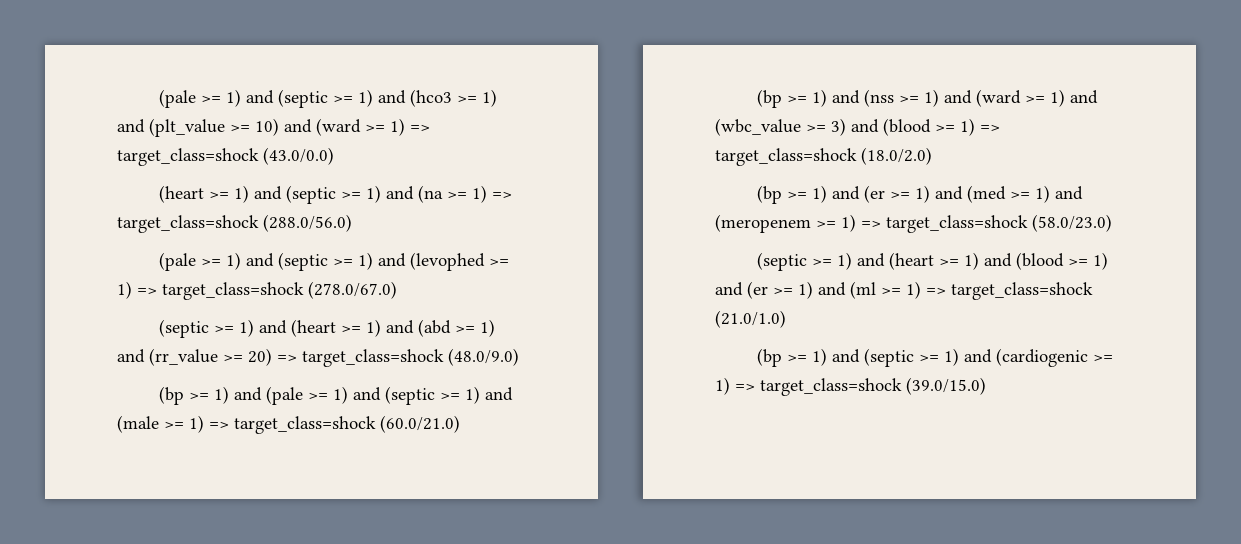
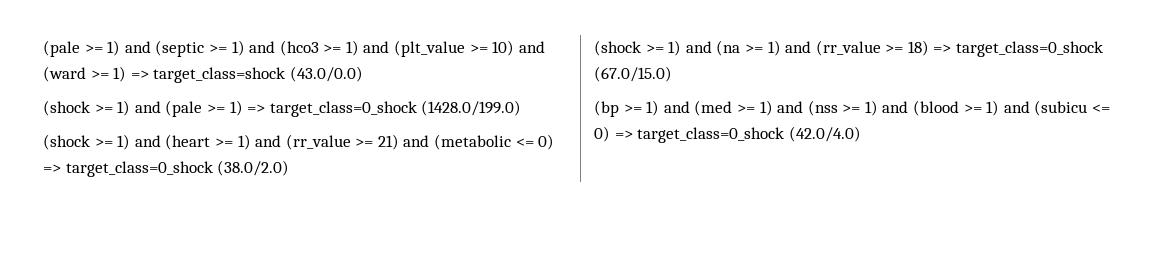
[158,185,512,204] [117,214,352,233] [158,252,509,271] [117,281,397,300] [158,319,495,338] [117,348,519,367] [158,386,513,405] [117,415,460,434] [756,89,782,108] (heart >= 1) and (septic >= 1) and (na >= 1) => target_class=shock (288.0/56.0) // (pale >= 1) and (septic >= 1) and (levophed >= 1) => target_class=shock (278.0/67.0) // (septic >= 1) and (heart >= 1) and (abd >= 1) and (rr_value >= 20) => target_class=shock (48.0/9.0) // (bp >= 1) and (pale >= 1) and (septic >= 1) and (male >= 1) => target_class=shock (60.0/21.0) // (bp -> [43,100,522,117] [43,134,555,150] [43,160,290,177] [594,40,1104,57] [594,66,672,82] [594,100,733,117] (shock >= 1) and (pale >= 1) => target_class=0_shock (1428.0/199.0) // (shock >= 1) and (heart >= 1) and (rr_value >= 21) and (metabolic <= 0) => target_class=0_shock (38.0/2.0) // (shock >= 1) and (na >= 1) and (rr_value >= 18) => target_class=0_shock (67.0/15.0) // (bp >= 1) and (med
[975,89,1098,107] [715,118,1000,136] [715,147,932,166] [756,185,1083,204] [715,214,1112,233] [756,252,1108,271] [715,281,1093,300] [715,310,786,328] [756,348,1113,367] [715,377,986,396] (ward >= 1) and (wbc_value >= 3) and (blood >= 1) => target_class=shock (18.0/2.0) // (bp >= 1) and (er >= 1) and (med >= 1) and (meropenem >= 1) => target_class=shock (58.0/23.0) // (septic >= 1) and (heart >= 1) and (blood >= 1) and (er >= 1) and (ml >= 1) => target_class=shock (21.0/1.0) // (bp >= 1) and (septic >= 1) and (cardiogenic >= 1) => target_class=shock (39.0/15.0) -> [913,100,1111,116] [594,126,861,143] (blood >= 1) and (subicu <= 0) => target_class=0_shock (42.0/4.0)

